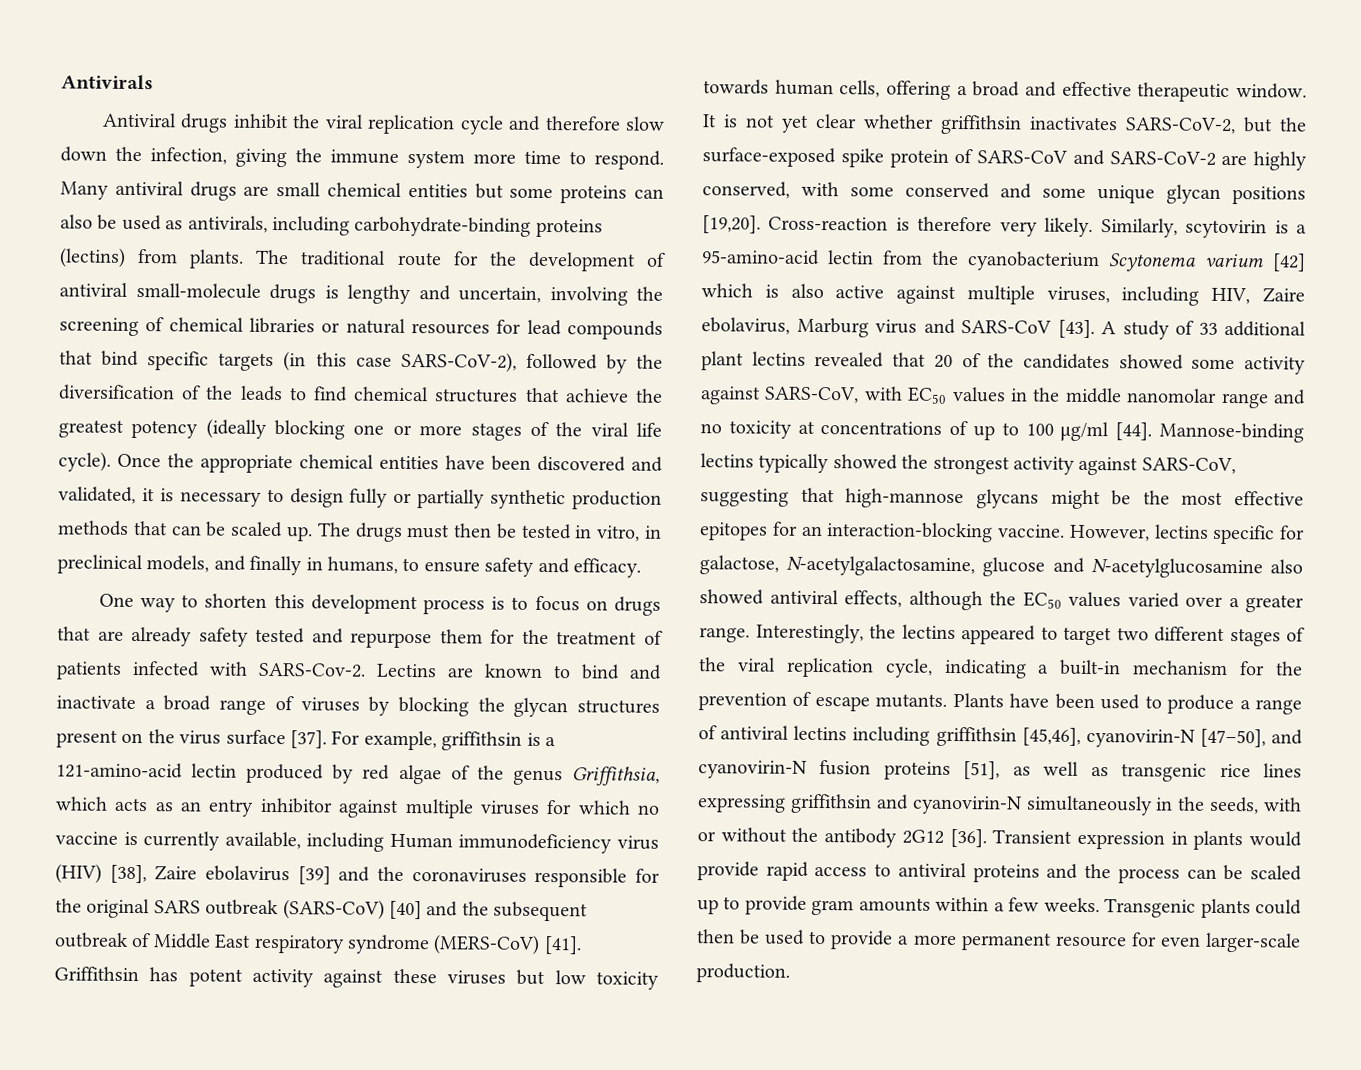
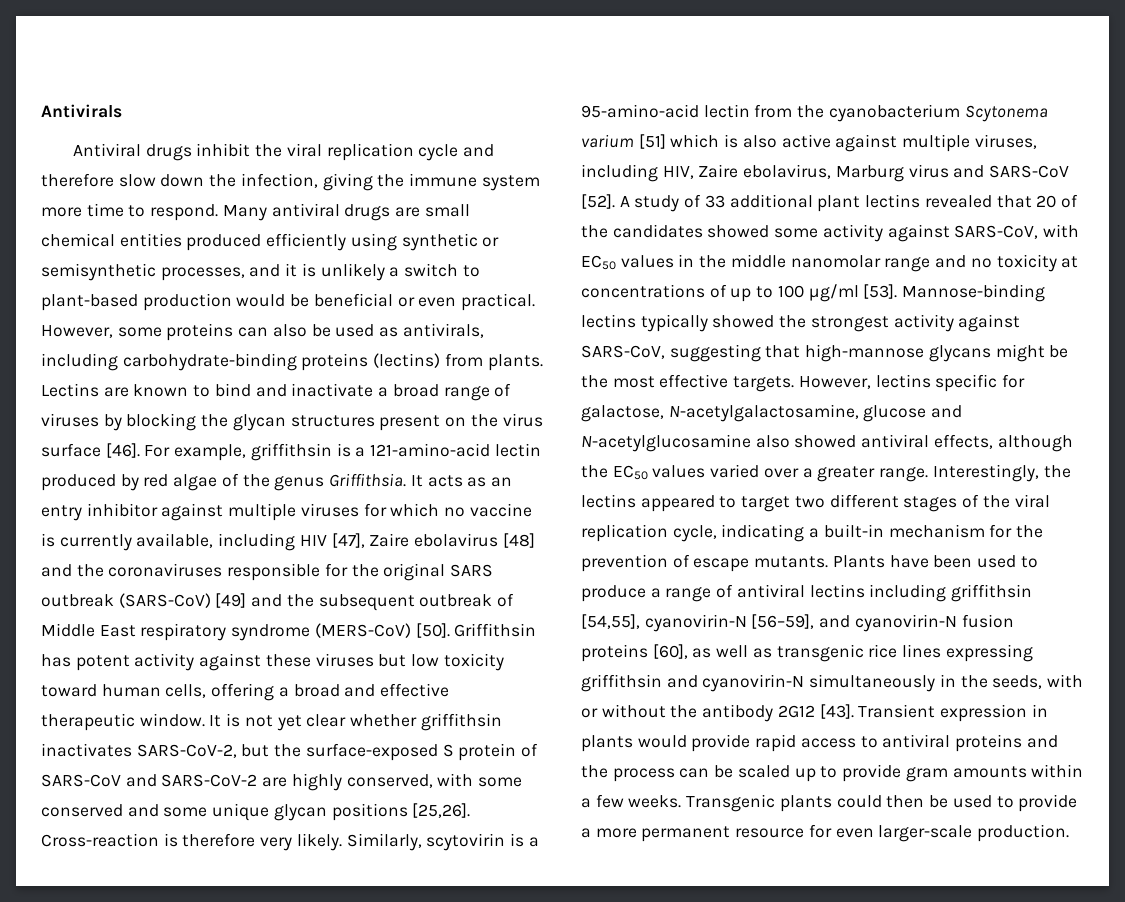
[474,183,504,199] but -> [186,233,500,251] [41,263,480,281] [41,293,536,311] [41,325,113,338] produced efficiently using synthetic or semisynthetic processes, and it is unlikely a switch to plant-based production would be beneficial or even practical. However,
[255,249,666,272] [59,282,663,306] [59,317,663,340] [59,350,664,374] [58,384,663,403] [58,418,663,441] [58,451,663,474] [58,486,662,510] [57,520,662,542] [57,554,641,578] [98,593,661,616] [57,626,663,649] [56,660,366,680] The traditional route for the development of antiviral small-molecule drugs is lengthy and uncertain, involving the screening of chemical libraries or natural resources for lead compounds that bind specific targets (in this case SARS-CoV-2), followed by the diversification of the leads to find chemical structures that achieve the greatest potency (ideally blocking one or more stages of the viral life cycle). Once the appropriate chemical entities have been discovered and validated, it is necessary to design fully or partially synthetic production methods that can be scaled up. The drugs must then be tested in vitro, in preclinical models, and finally in humans, to ensure safety and efficacy. // One way to shorten this development process is to focus on drugs that are already safety tested and repurpose them for the treatment of patients infected with SARS-Cov-2. -> (543, 362) none
[290,730,327,749] [37]. -> [105,443,140,458] [46].
[571,766,660,786] [55,796,108,811] Griffithsia, which -> [329,473,423,487] Griffithsia. It
[389,833,659,854] [55,863,147,884] Human immunodeficiency virus (HIV) [38], -> [299,533,365,548] HIV [47],
[297,866,331,885] [39] -> [502,533,535,548] [48]
[389,900,422,920] [40] -> [215,593,247,608] [49]
[543,936,582,955] [41]. -> [415,623,450,638] [50].
[703,79,769,95] towards -> [41,684,97,697] toward
[840,148,884,168] spike -> [442,744,454,757] S
[702,215,761,234] [19,20]. -> [412,803,471,818] [25,26].
[1272,253,1306,272] [42] -> [638,134,666,149] [51]
[1057,319,1095,339] [43]. -> [581,194,615,209] [52].
[1115,422,1153,441] [44]. -> [863,284,898,299] [53].
[699,521,1065,543] epitopes for an interaction-blocking vaccine. -> [733,376,795,392] targets.
[1021,727,1266,748] [45,46], cyanovirin-N [47–50], -> [581,614,815,632] [54,55], cyanovirin-N [56–59],
[963,761,1001,780] [51], -> [652,644,688,659] [60],
[949,828,987,848] [36]. -> [819,704,854,719] [43].

